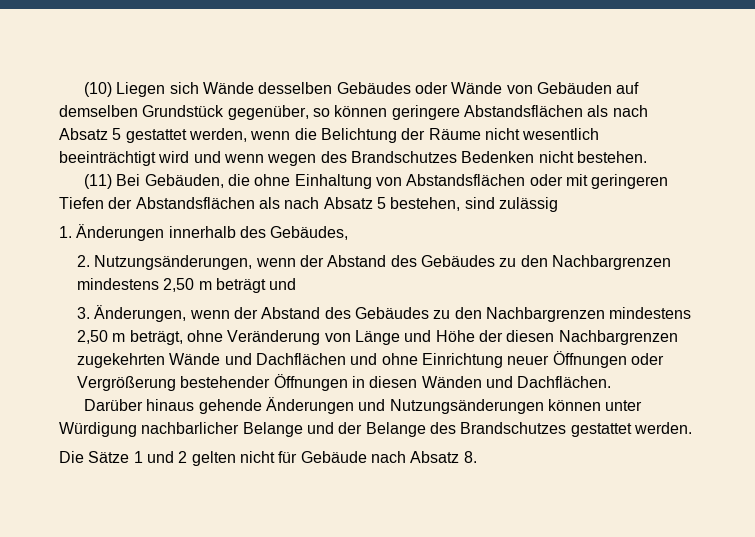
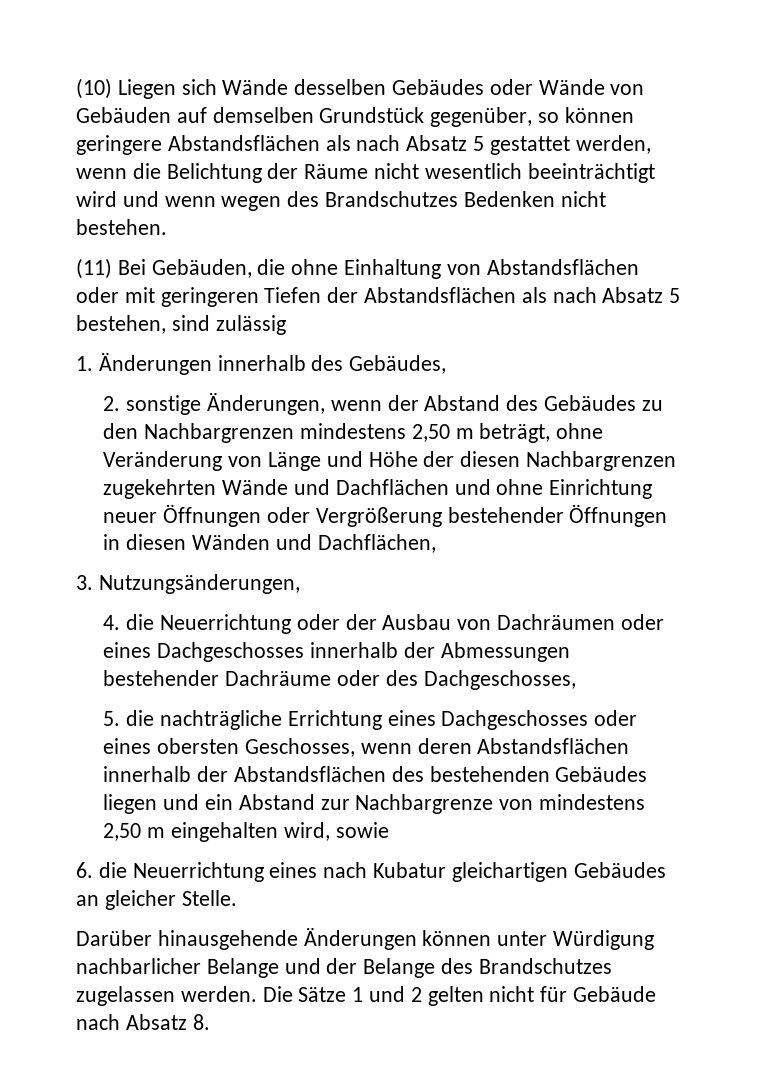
[94,255,672,270] [77,278,297,293] [77,307,91,319] Nutzungsänderungen, wenn der Abstand des Gebäudes zu den Nachbargrenzen mindestens 2,50 m beträgt und // 3. -> [126,395,202,415] sonstige
[517,376,612,388] [84,397,544,414] Dachflächen. // Darüber hinaus gehende Änderungen und Nutzungsänderungen -> [317,534,436,553] [76,574,300,594] [103,614,664,634] [103,642,570,662] [103,670,576,690] [103,710,638,730] [103,738,630,757] [103,766,648,782] [103,794,645,814] [103,822,389,842] [76,862,666,882] [76,890,237,910] [76,928,417,950] Dachflächen, // 3. Nutzungsänderungen, // 4. die Neuerrichtung oder der Ausbau von Dachräumen oder eines Dachgeschosses innerhalb der Abmessungen bestehender Dachräume oder des Dachgeschosses, // 5. die nachträgliche Errichtung eines Dachgeschosses oder eines obersten Geschosses, wenn deren Abstandsflächen innerhalb der Abstandsflächen des bestehenden Gebäudes liegen und ein Abstand zur Nachbargrenze von mindestens 2,50 m eingehalten wird, sowie // 6. die Neuerrichtung eines nach Kubatur gleichartigen Gebäudes an gleicher Stelle. // Darüber hinausgehende Änderungen
[570,423,632,437] gestattet -> [76,986,175,1006] zugelassen
(692, 428) // -> (257, 994) none

